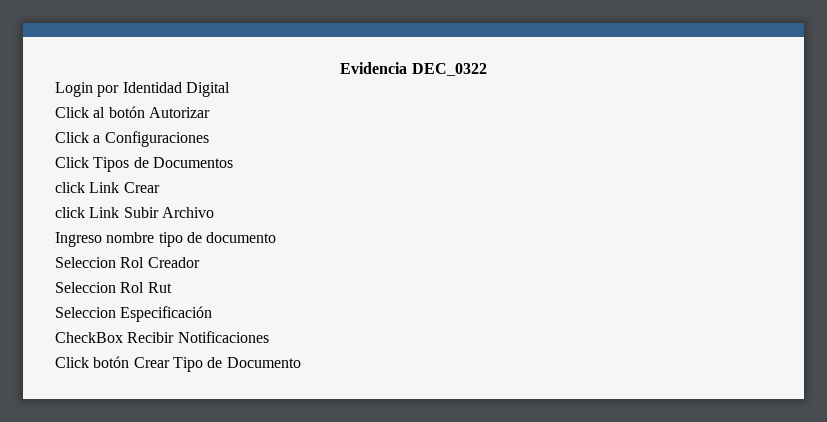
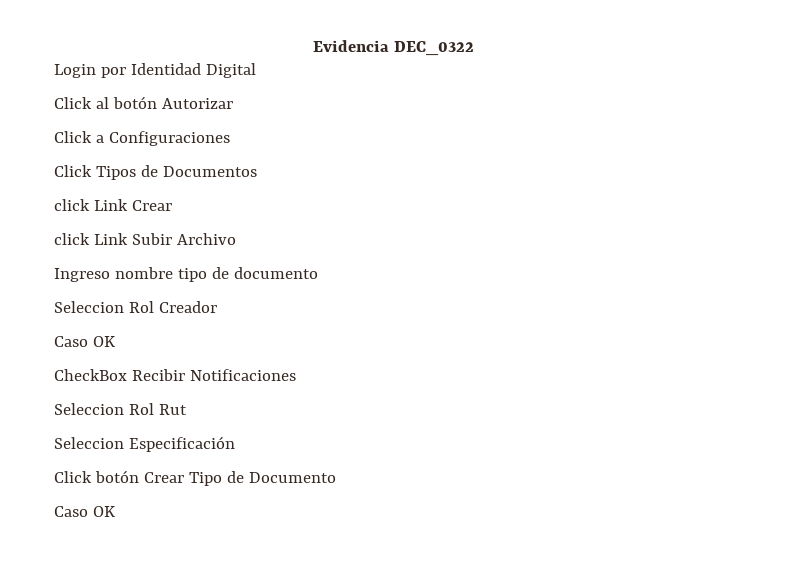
(200, 262) none -> [54,336,115,347] [54,369,296,381] // Caso OK // CheckBox Recibir Notificaciones
[55,331,269,343] // CheckBox Recibir Notificaciones -> (235, 444) none
(301, 362) none -> [54,506,115,517] // Caso OK

